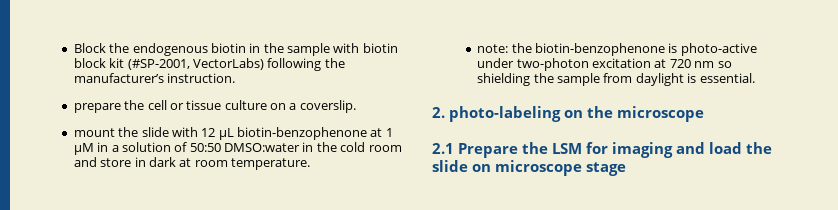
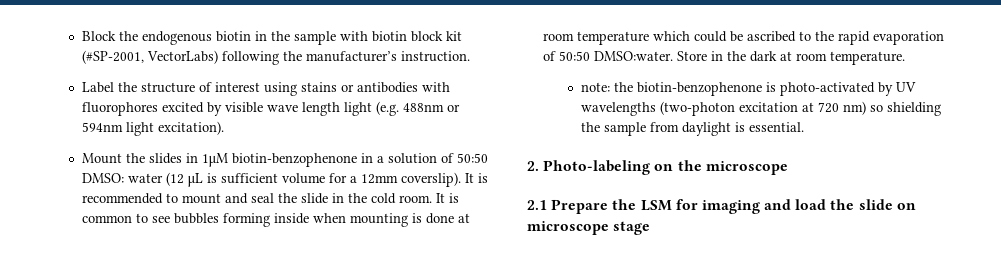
[73,100,356,113] [73,127,393,140] [73,143,94,155] prepare the cell or tissue culture on a coverslip. // mount the slide with 12 μL biotin-benzophenone at 1 μM -> [81,82,450,96] [81,101,460,116] [81,121,224,136] [81,153,357,167] Label the structure of interest using stains or antibodies with fluorophores excited by visible wave length light (e.g. 488nm or 594nm light excitation). // Mount the slides in 1μM biotin-benzophenone
[224,142,402,152] [73,157,146,167] DMSO:water in the cold room and store in -> [81,172,488,187] [81,193,459,204] [81,213,470,227] [542,31,944,45] [542,51,746,61] DMSO: water (12 μL is sufficient volume for a 12mm coverslip). It is recommended to mount and seal the slide in the cold room. It is common to see bubbles forming inside when mounting is done at room temperature which could be ascribed to the rapid evaporation of 50:50 DMSO:water. Store in the
[680,43,757,56] [477,58,589,71] photo-active under two-photon -> [780,82,917,96] [581,101,736,116] photo-activated by UV wavelengths (two-photon
[694,61,715,68] nm -> [843,101,867,115] nm)
[449,106,561,122] photo-labeling -> [543,160,651,175] Photo-labeling

